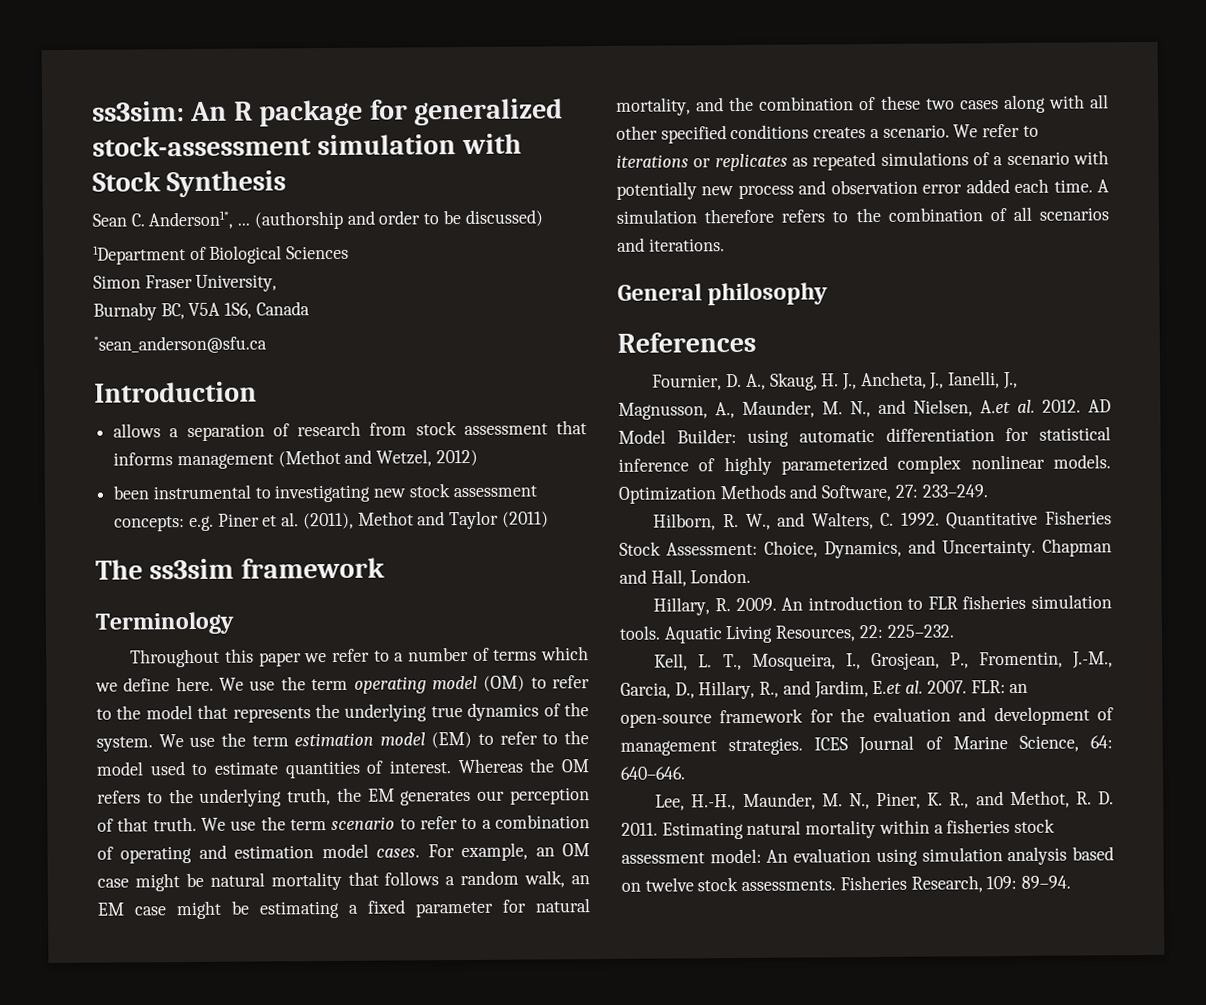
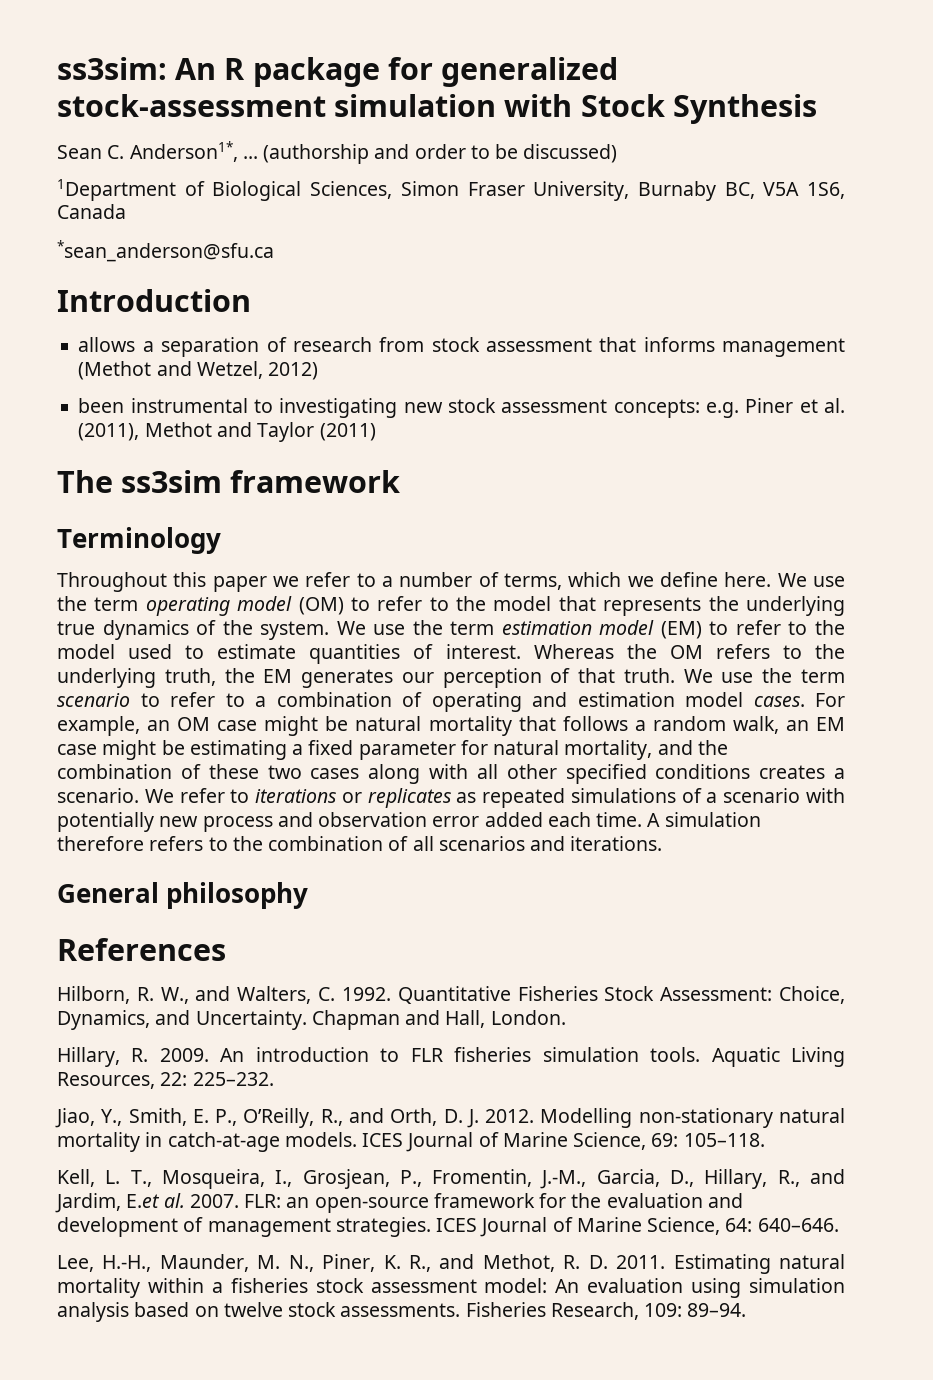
[286,245,350,260] Sciences // -> [310,181,393,199] Sciences,
(278, 283) // -> (630, 191) none
[493,649,538,661] terms -> [503,573,562,590] terms,
[652,371,1018,391] [618,399,1111,420] [618,426,1111,447] [618,454,1111,476] [618,484,988,504] // Fournier, D. A., Skaug, H. J., Ancheta, J., Ianelli, J., Magnusson, A., Maunder, M. N., and Nielsen, A.et al. 2012. AD Model Builder: using automatic differentiation for statistical inference of highly parameterized complex nonlinear models. Optimization Methods and Software, 27: 233–249. -> (226, 949) none
(954, 631) none -> [55,1108,845,1128] [57,1132,765,1152] // Jiao, Y., Smith, E. P., O’Reilly, R., and Orth, D. J. 2012. Modelling non-stationary natural mortality in catch-at-age models. ICES Journal of Marine Science, 69: 105–118.

